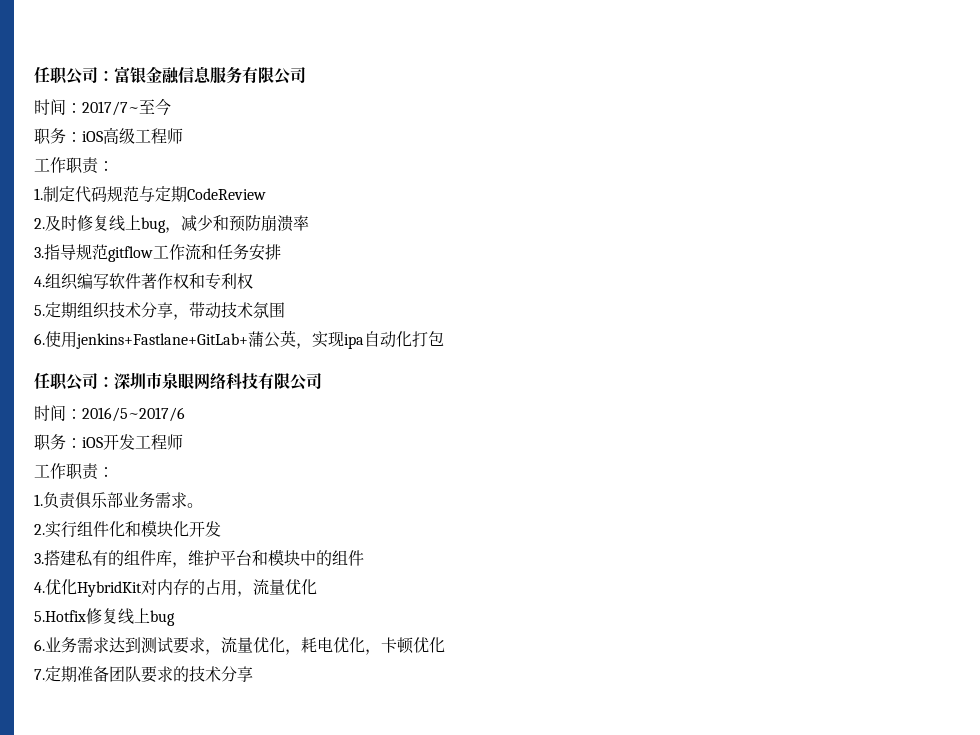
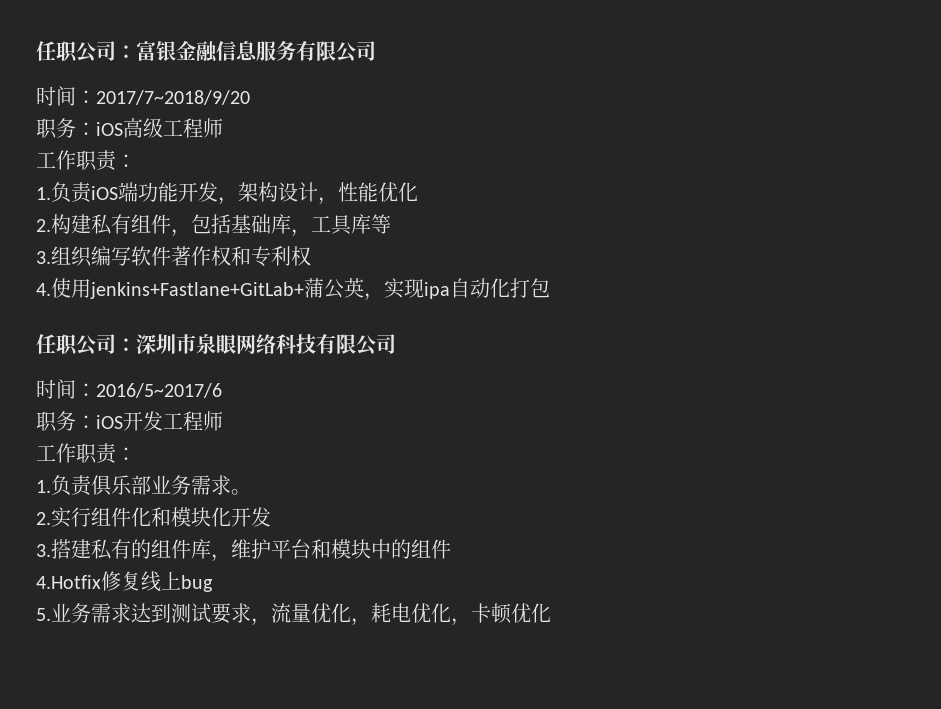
[82,98,171,116] 2017/7~至今 -> [96,90,250,105] 2017/7~2018/9/20
[43,186,266,203] [34,214,309,233] [34,244,281,262] [34,276,45,287] 制定代码规范与定期CodeReview // 2.及时修复线上bug，减少和预防崩溃率 // 3.指导规范gitflow工作流和任务安排 // 4. -> [51,182,418,205] [36,214,391,237] [36,251,51,264] 负责iOS端功能开发，架构设计，性能优化 // 2.构建私有组件，包括基础库，工具库等 // 3.
[34,302,285,320] [34,333,45,345] 5.定期组织技术分享，带动技术氛围 // 6. -> [36,283,51,296] 4.
[34,579,317,597] [34,610,86,622] 4.优化HybridKit对内存的占用，流量优化 // 5.Hotfix -> [36,575,101,589] 4.Hotfix
[34,639,45,651] 6. -> [36,608,51,621] 5.
[34,666,253,683] // 7.定期准备团队要求的技术分享 -> (551, 613) none

